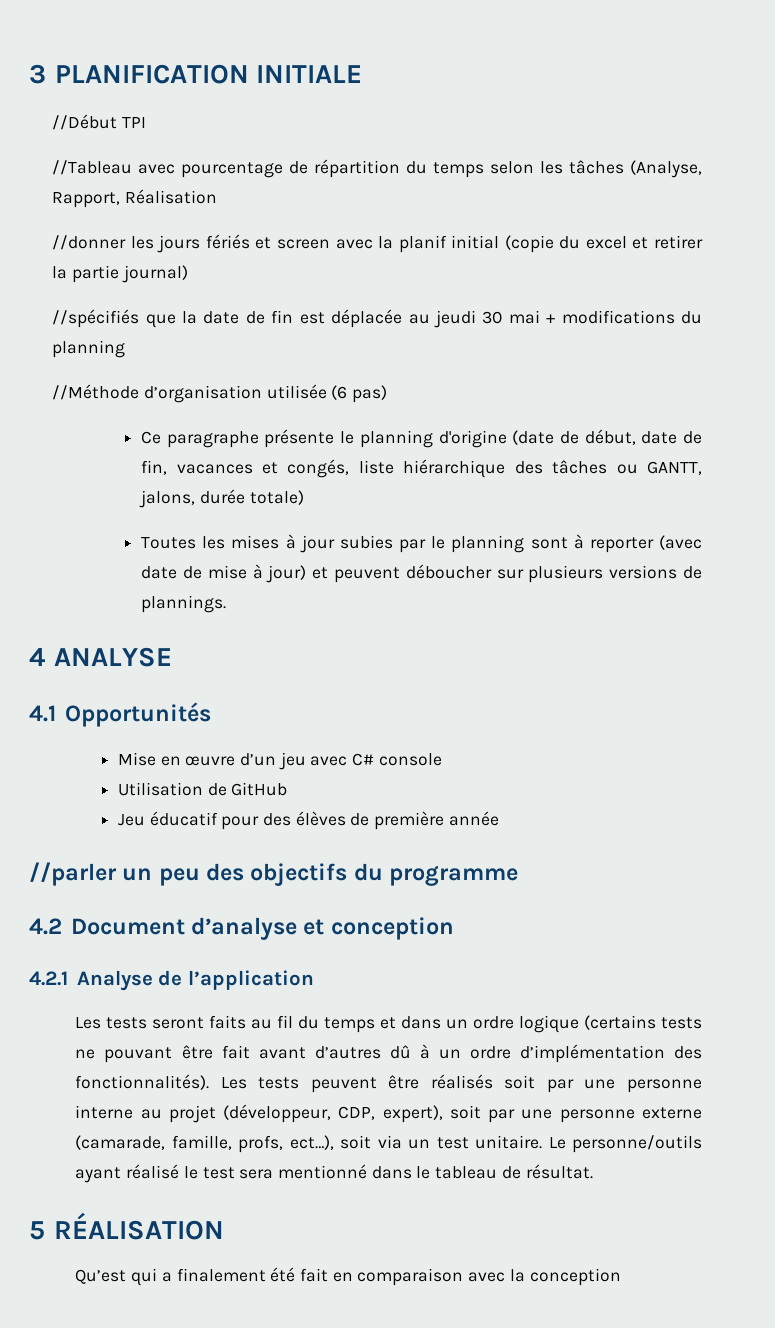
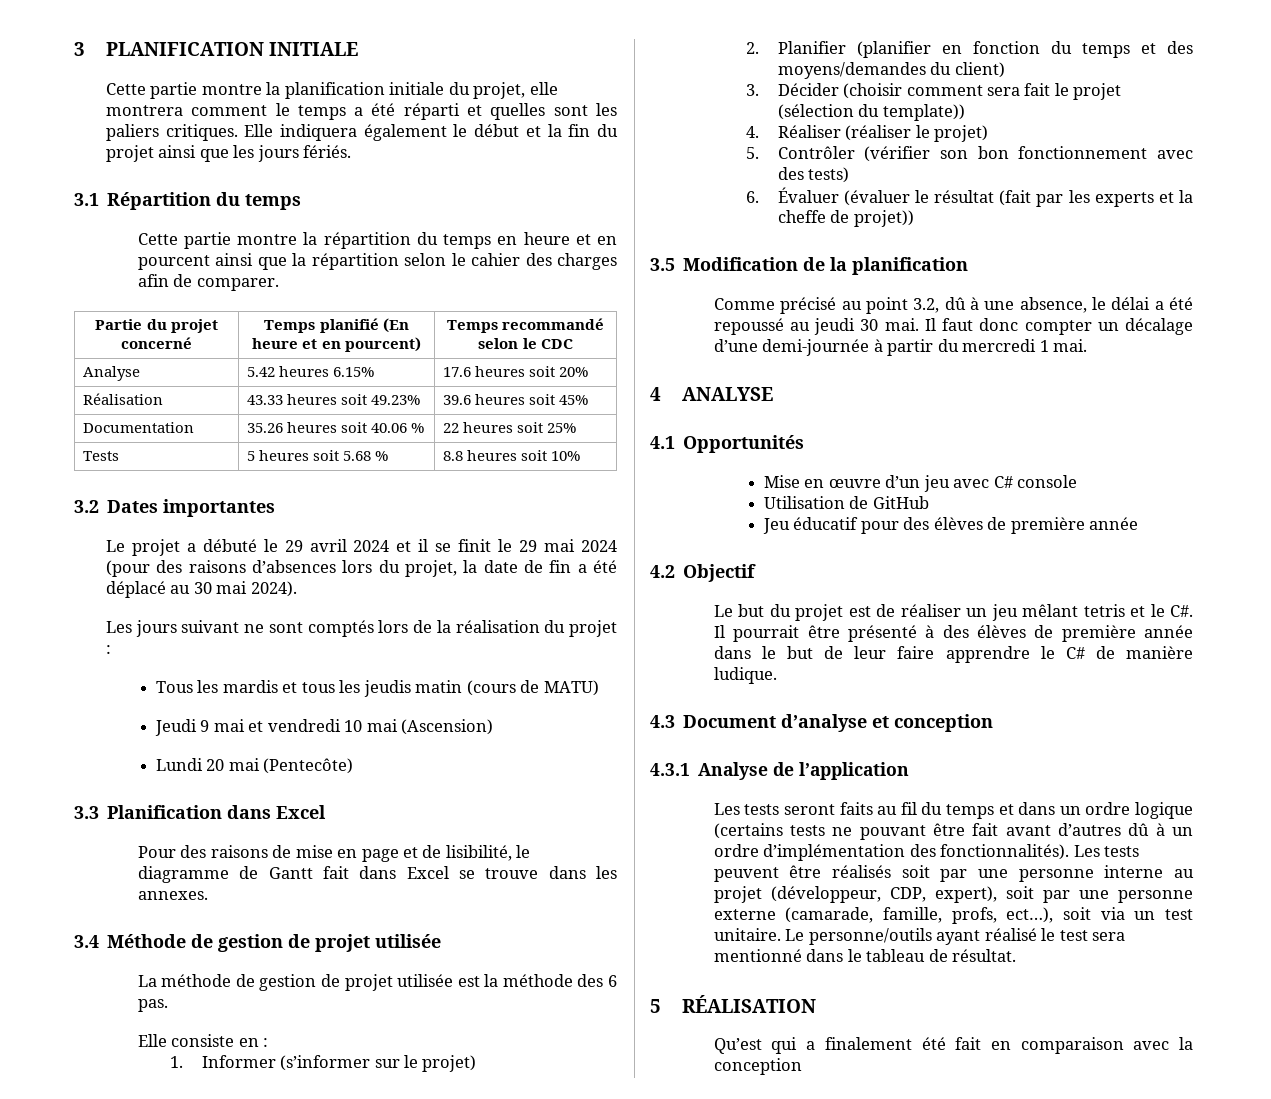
[52,114,146,130] [52,159,702,178] [52,189,217,208] [52,234,704,253] [52,265,188,283] [52,309,702,328] [52,340,126,358] [52,384,388,403] [141,429,702,448] [141,459,702,478] [139,489,304,508] [141,534,702,553] [141,564,702,583] [141,595,227,613] //Début TPI // //Tableau avec pourcentage de répartition du temps selon les tâches (Analyse, Rapport, Réalisation // //donner les jours fériés et screen avec la planif initial (copie du excel et retirer la partie journal) // //spécifiés que la date de fin est déplacée au jeudi 30 mai + modifications du planning // //Méthode d’organisation utilisée (6 pas) // Ce paragraphe présente le planning d'origine (date de début, date de fin, vacances et congés, liste hiérarchique des tâches ou GANTT, jalons, durée totale) // Toutes les mises à jour subies par le planning sont à reporter (avec date de mise à jour) et peuvent déboucher sur plusieurs versions de plannings. -> [105,82,558,99] [105,103,617,120] [105,124,618,141] [105,145,352,162] [74,192,302,210] [137,232,618,249] [137,253,617,270] [137,274,279,291] [95,319,218,333] [121,337,192,349] [264,318,409,333] [252,337,421,352] [446,318,605,333] [478,338,573,349] [82,366,140,381] [246,366,374,377] [442,366,589,377] [82,393,163,405] [246,394,421,405] [442,394,589,405] [82,422,194,433] [246,422,425,433] [442,422,577,433] [82,451,119,461] [246,450,389,461] [442,450,581,461] [74,499,276,517] [105,539,617,556] [105,560,617,577] [105,581,297,598] [105,620,617,637] [105,645,111,654] [155,680,599,697] [154,719,494,736] [155,758,354,774] [74,805,327,819] [137,845,531,862] [137,866,618,883] [137,891,208,900] [74,934,442,952] [137,974,617,991] [137,999,168,1012] [137,1034,269,1047] [169,1055,477,1072] [745,41,1193,58] [777,62,1005,79] [745,83,1122,100] [777,104,965,121] [745,125,988,142] [745,146,1193,162] [777,167,850,183] [745,187,1193,207] [777,210,914,227] [650,257,969,275] [713,297,1193,314] [713,318,1193,335] [713,339,1087,356] Cette partie montre la planification initiale du projet, elle montrera comment le temps a été réparti et quelles sont les paliers critiques. Elle indiquera également le début et la fin du projet ainsi que les jours fériés. // 3.1 Répartition du temps // Cette partie montre la répartition du temps en heure et en pourcent ainsi que la répartition selon le cahier des charges afin de comparer. // Partie du projet concerné | Temps planifié (En heure et en pourcent) | Temps recommandé selon le CDC // Analyse | 5.42 heures 6.15% | 17.6 heures soit 20% // Réalisation | 43.33 heures soit 49.23% | 39.6 heures soit 45% // Documentation | 35.26 heures soit 40.06 % | 22 heures soit 25% // Tests | 5 heures soit 5.68 % | 8.8 heures soit 10% // 3.2 Dates importantes // Le projet a débuté le 29 avril 2024 et il se finit le 29 mai 2024 (pour des raisons d’absences lors du projet, la date de fin a été déplacé au 30 mai 2024). // Les jours suivant ne sont comptés lors de la réalisation du projet : // Tous les mardis et tous les jeudis matin (cours de MATU) // Jeudi 9 mai et vendredi 10 mai (Ascension) // Lundi 20 mai (Pentecôte) // 3.3 Planification dans Excel // Pour des raisons de mise en page et de lisibilité, le diagramme de Gantt fait dans Excel se trouve dans les annexes. // 3.4 Méthode de gestion de projet utilisée // La méthode de gestion de projet utilisée est la méthode des 6 pas. // Elle consiste en : // 1. Informer (s’informer sur le projet) // 2. Planifier (planifier en fonction du temps et des moyens/demandes du client) // 3. Décider (choisir comment sera fait le projet (sélection du template)) // 4. Réaliser (réaliser le projet) // 5. Contrôler (vérifier son bon fonctionnement avec des tests) // 6. Évaluer (évaluer le résultat (fait par les experts et la cheffe de projet)) // 3.5 Modification de la planification // Comme précisé au point 3.2, dû à une absence, le délai a été repoussé au jeudi 30 mai. Il faut donc compter un décalage d’une demi-journée à partir du mercredi 1 mai.
[29,862,519,886] [29,918,62,935] //parler un peu des objectifs du programme // 4.2 -> [650,564,757,582] [713,604,1193,621] [713,625,1193,642] [713,646,1193,663] [713,667,777,684] [650,715,675,728] 4.2 Objectif // Le but du projet est de réaliser un jeu mêlant tetris et le C#. Il pourrait être présenté à des élèves de première année dans le but de leur faire apprendre le C# de manière ludique. // 4.3
[29,971,68,986] 4.2.1 -> [650,763,690,776] 4.3.1

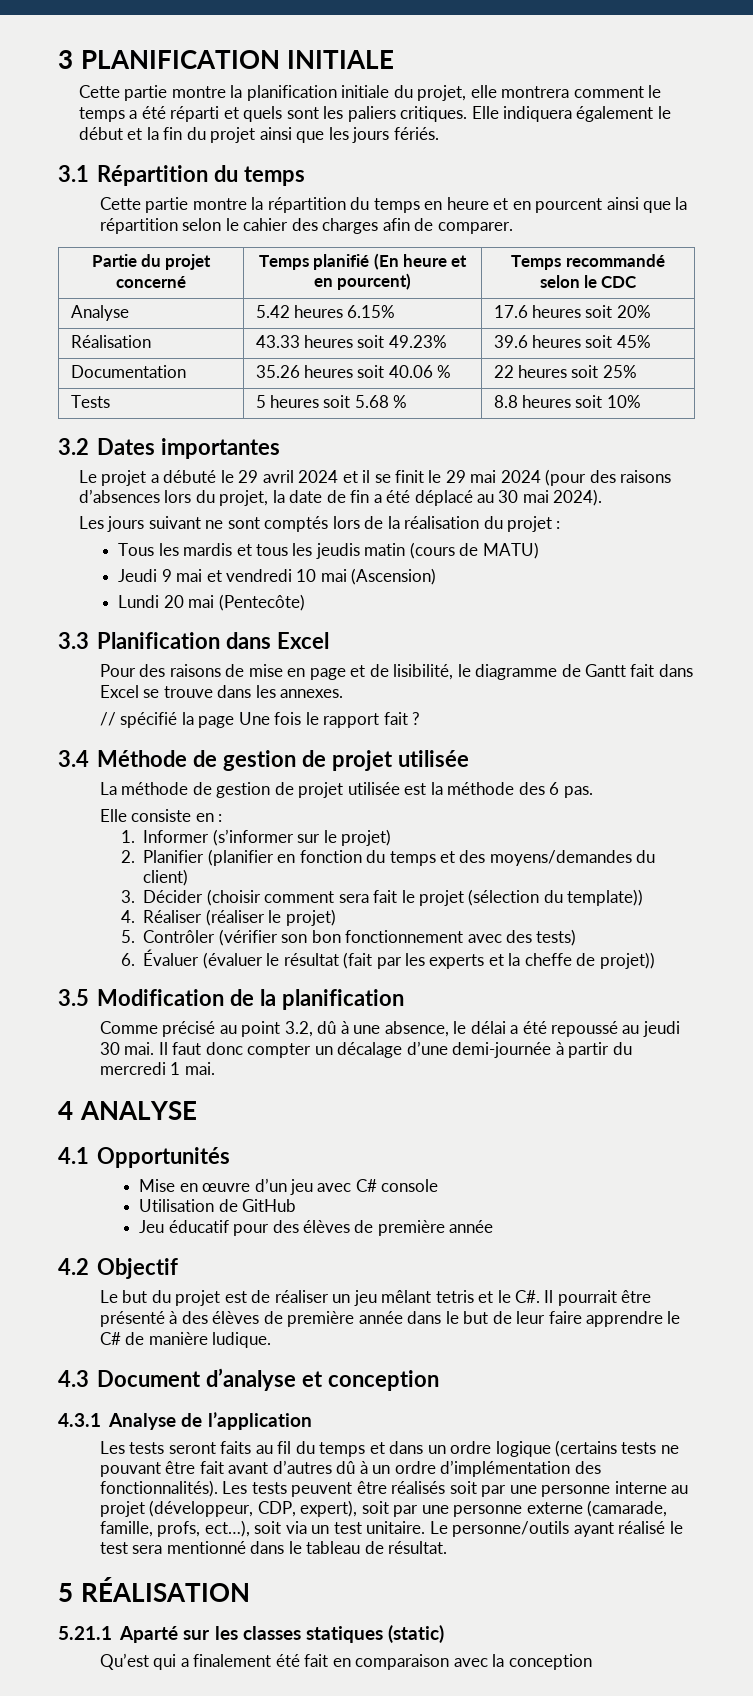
[490,103,546,120] quelles -> [243,106,283,122] quels
(208, 895) none -> [100,712,421,728] // // spécifié la page Une fois le rapport fait ?
(816, 1004) none -> [58,1625,444,1643] // 5.21.1 Aparté sur les classes statiques (static)

